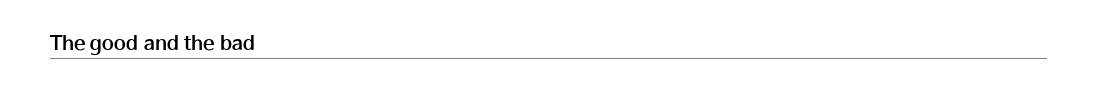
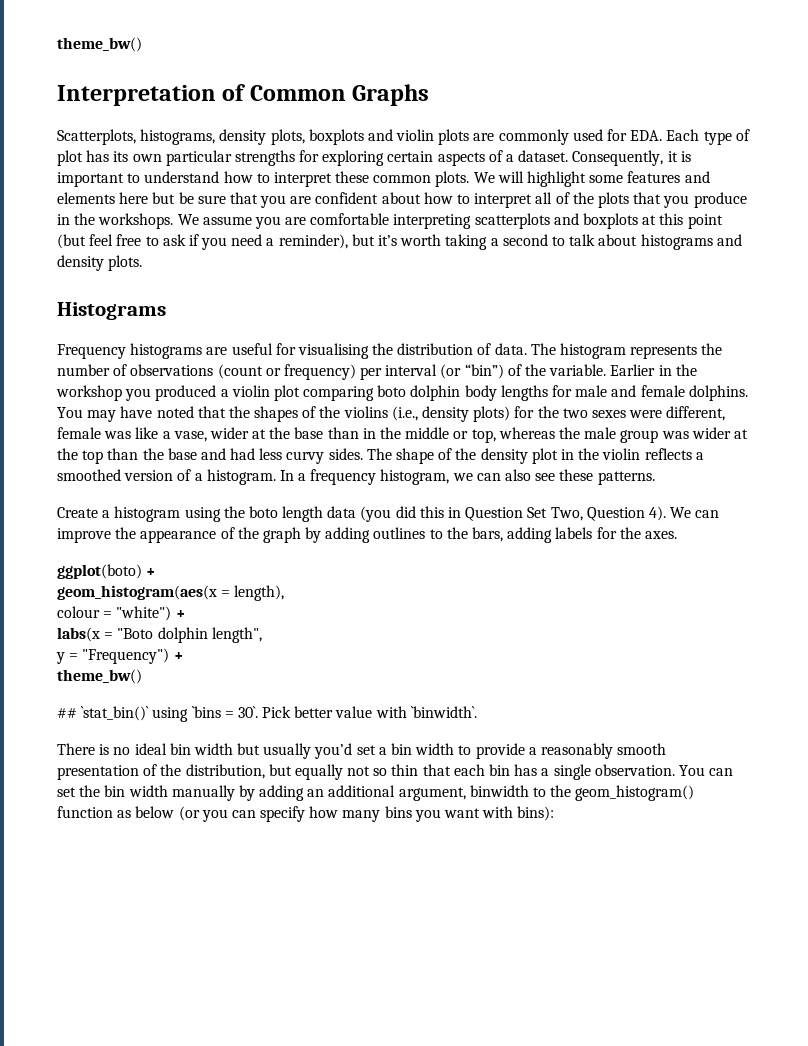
[50,35,255,55] The good and the bad -> [57,37,142,52] [57,84,430,106] [57,129,750,145] [57,150,691,166] [57,171,710,187] [57,192,747,208] [57,213,723,229] [57,234,742,250] [57,255,143,271] [57,302,166,320] [57,343,723,359] [57,364,697,380] [56,385,748,401] [57,406,726,422] [57,427,748,443] [57,448,704,464] [57,469,655,485] [57,506,720,522] [57,527,677,543] [57,564,156,579] [57,585,285,601] [57,606,185,621] [57,627,262,643] [56,648,183,664] [57,669,142,684] [57,706,477,722] [57,743,667,759] [57,764,734,780] [57,785,695,801] [57,806,555,822] theme_bw() // Interpretation of Common Graphs // Scatterplots, histograms, density plots, boxplots and violin plots are commonly used for EDA. Each type of plot has its own particular strengths for exploring certain aspects of a dataset. Consequently, it is important to understand how to interpret these common plots. We will highlight some features and elements here but be sure that you are confident about how to interpret all of the plots that you produce in the workshops. We assume you are comfortable interpreting scatterplots and boxplots at this point (but feel free to ask if you need a reminder), but it’s worth taking a second to talk about histograms and density plots. // Histograms // Frequency histograms are useful for visualising the distribution of data. The histogram represents the number of observations (count or frequency) per interval (or “bin”) of the variable. Earlier in the workshop you produced a violin plot comparing boto dolphin body lengths for male and female dolphins. You may have noted that the shapes of the violins (i.e., density plots) for the two sexes were different, female was like a vase, wider at the base than in the middle or top, whereas the male group was wider at the top than the base and had less curvy sides. The shape of the density plot in the violin reflects a smoothed version of a histogram. In a frequency histogram, we can also see these patterns. // Create a histogram using the boto length data (you did this in Question Set Two, Question 4). We can improve the appearance of the graph by adding outlines to the bars, adding labels for the axes. // ggplot(boto) + // geom_histogram(aes(x = length), // colour = "white") + // labs(x = "Boto dolphin length", // y = "Frequency") + // theme_bw() // ## `stat_bin()` using `bins = 30`. Pick better value with `binwidth`. // There is no ideal bin width but usually you’d set a bin width to provide a reasonably smooth presentation of the distribution, but equally not so thin that each bin has a single observation. You can set the bin width manually by adding an additional argument, binwidth to the geom_histogram() function as below (or you can specify how many bins you want with bins):

